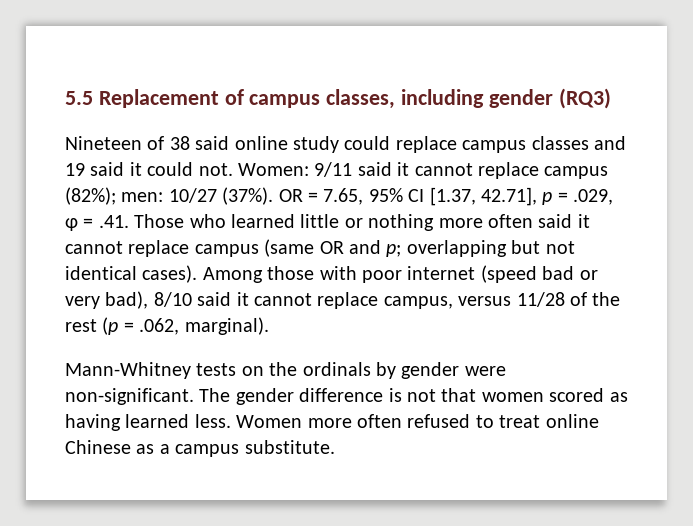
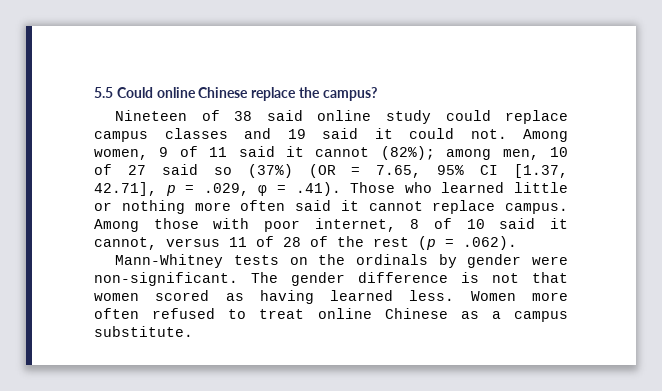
[98,88,611,109] Replacement of campus classes, including gender (RQ3) -> [116,87,377,101] Could online Chinese replace the campus?
[238,162,609,179] [65,187,303,205] Women: 9/11 said it cannot replace campus (82%); men: 10/27 (37%). OR -> [523,129,568,142] [94,146,568,160] [94,164,336,178] Among women, 9 of 11 said it cannot (82%); among men, 10 of 27 said so (37%) (OR
[98,215,129,228] .41. -> [295,182,341,196] .41).
[194,239,575,257] [65,265,598,283] [65,291,565,309] campus (same OR and p; overlapping but not identical cases). Among those with poor internet (speed bad or very bad), 8/10 said it cannot replace campus, versus 11/28 -> [505,203,568,214] [94,218,568,232] [94,236,301,250] campus. Among those with poor internet, 8 of 10 said it cannot, versus 11 of 28
[139,317,269,335] .062, marginal). -> [463,236,517,250] .062).

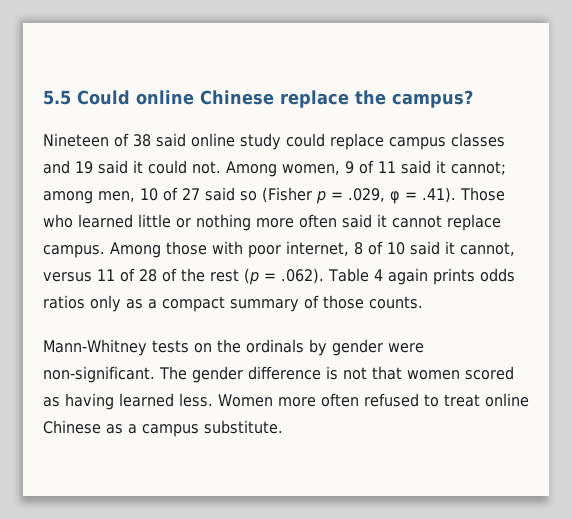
[315,146,435,160] cannot (82%); -> [451,161,506,175] cannot;
[247,164,568,178] [94,182,157,196] (37%) (OR = 7.65, 95% CI [1.37, 42.71], -> [262,187,312,203] (Fisher
(517, 243) none -> [328,268,515,285] [43,295,423,312] Table 4 again prints odds ratios only as a compact summary of those counts.

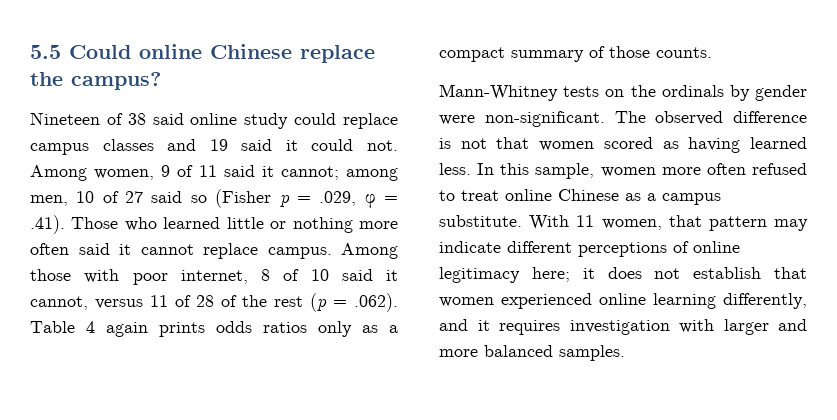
[192,366,243,383] gender -> [655,111,724,125] observed
[218,394,273,407] Women -> [477,163,656,179] In this sample, women
(283, 427) none -> [529,215,808,231] [439,241,740,257] [439,267,807,283] [439,293,807,309] [439,319,807,335] [439,345,625,361] With 11 women, that pattern may indicate different perceptions of online legitimacy here; it does not establish that women experienced online learning differently, and it requires investigation with larger and more balanced samples.

